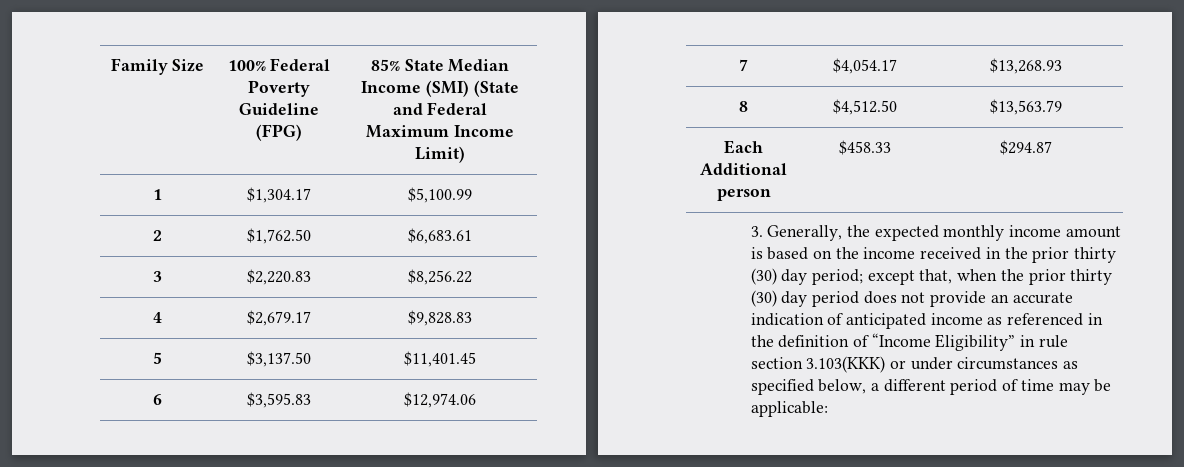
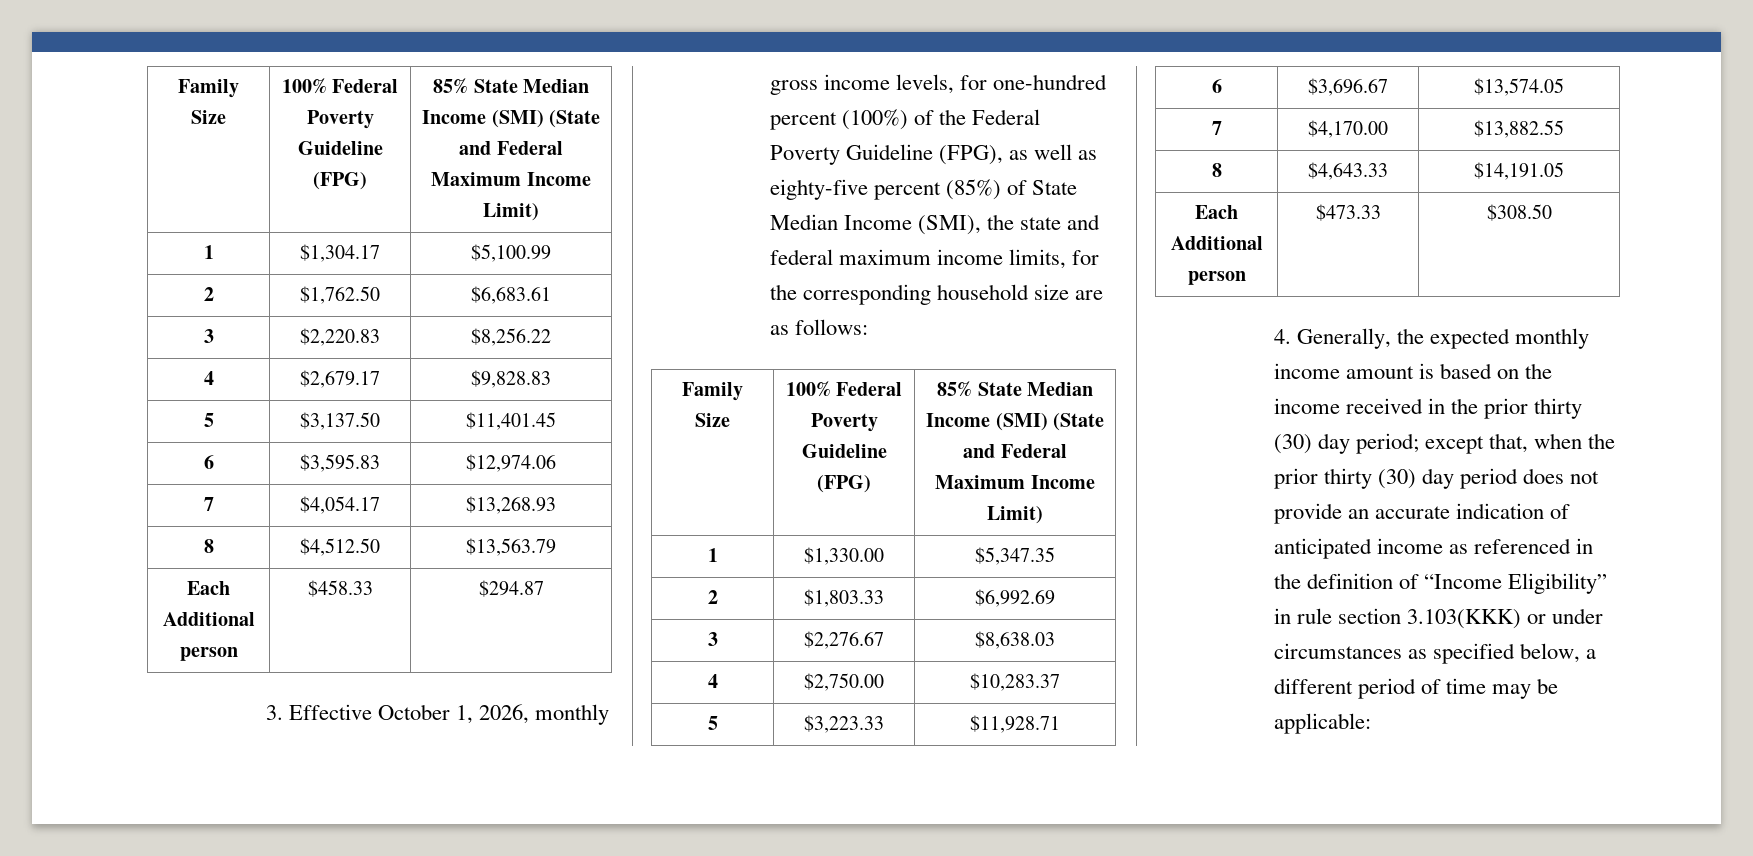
(763, 231) none -> [288,704,610,725] [769,74,1108,95] [769,109,1041,130] [769,144,1098,165] [769,179,1078,200] [769,214,1101,235] [769,249,1100,269] [769,284,1104,305] [769,319,868,335] [682,382,743,401] [695,413,730,427] [785,381,903,397] [810,413,878,432] [801,444,887,458] [817,475,871,493] [937,381,1093,397] [926,413,1104,431] [963,444,1067,458] [935,475,1095,489] [987,506,1043,524] [707,548,718,562] [804,547,884,565] [975,547,1055,565] [707,590,718,604] [804,589,884,607] [975,589,1055,607] [707,632,718,646] [804,631,884,649] [975,631,1055,649] [707,674,718,688] [804,673,884,691] [970,673,1060,691] [707,716,718,730] [804,715,884,733] [970,715,1060,733] [1211,79,1222,93] [1308,78,1388,96] [1474,78,1564,96] [1211,121,1222,135] [1308,120,1388,138] [1474,120,1564,138] [1211,163,1222,177] [1308,162,1388,180] [1474,162,1564,180] [1195,205,1238,219] [1170,236,1263,250] [1187,271,1246,285] [1315,204,1381,221] [1486,204,1552,221] [1273,329,1291,344] Effective October 1, 2026, monthly gross income levels, for one-hundred percent (100%) of the Federal Poverty Guideline (FPG), as well as eighty-five percent (85%) of State Median Income (SMI), the state and federal maximum income limits, for the corresponding household size are as follows: // Family Size | 100% Federal Poverty Guideline (FPG) | 85% State Median Income (SMI) (State and Federal Maximum Income Limit) // 1 | $1,330.00 | $5,347.35 // 2 | $1,803.33 | $6,992.69 // 3 | $2,276.67 | $8,638.03 // 4 | $2,750.00 | $10,283.37 // 5 | $3,223.33 | $11,928.71 // 6 | $3,696.67 | $13,574.05 // 7 | $4,170.00 | $13,882.55 // 8 | $4,643.33 | $14,191.05 // Each Additional person | $473.33 | $308.50 // 4.

